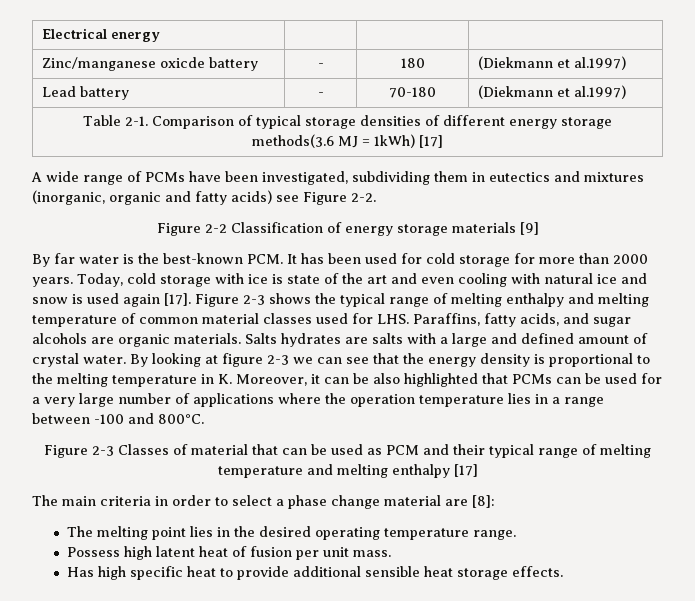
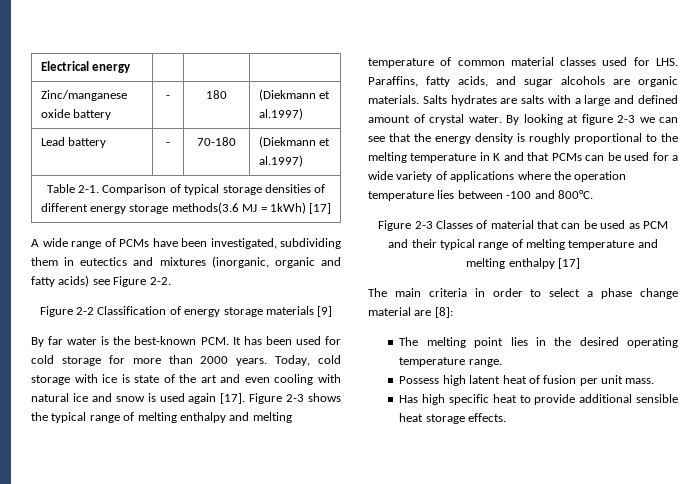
[160,57,206,68] oxicde -> [40,109,70,118] oxide
(545, 359) none -> [529,133,570,144] roughly
[218,373,478,387] K. Moreover, it can be also highlighted -> [493,152,524,161] K and
[44,393,171,407] very large number -> [368,171,433,182] wide variety
[535,394,604,407] in a range -> (455, 194) none

